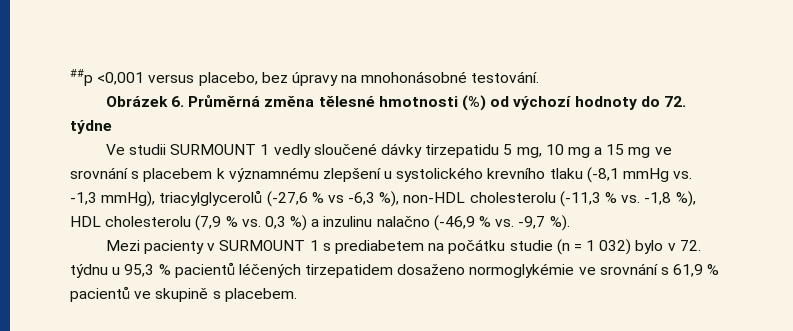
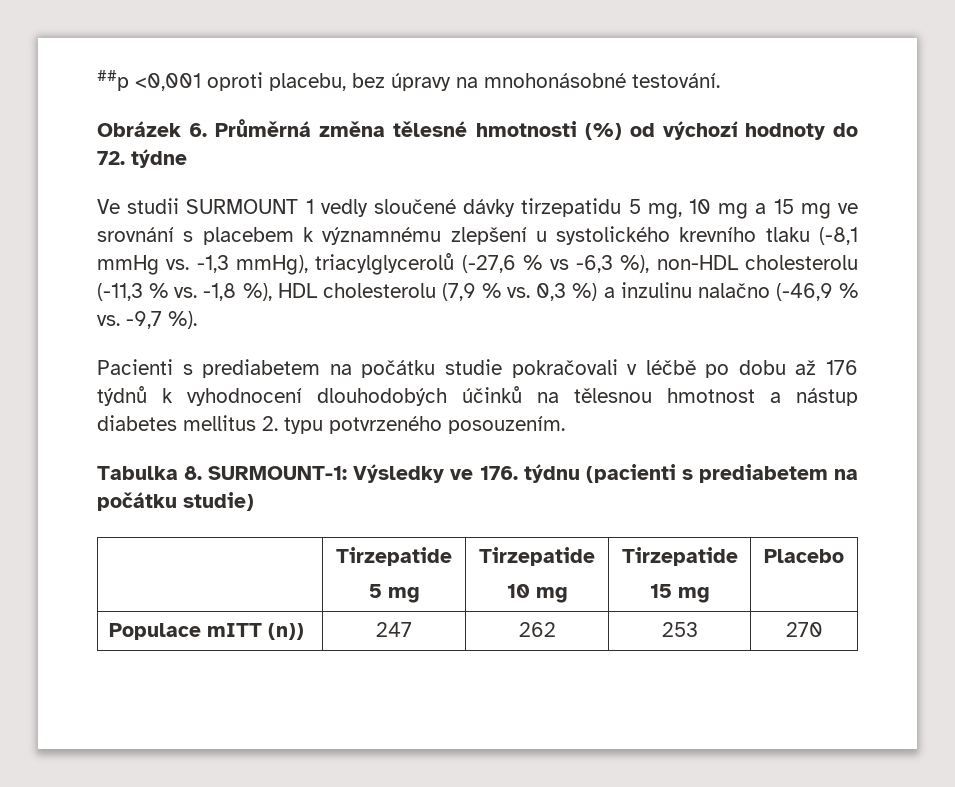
[148,72,258,86] versus placebo, -> [207,72,346,91] oproti placebu,
[105,240,319,254] Mezi pacienty v SURMOUNT 1 -> [97,359,173,375] Pacienti
[556,239,701,255] [70,262,720,278] [70,286,297,302] (n = 1 032) bylo v 72. týdnu u 95,3 % pacientů léčených tirzepatidem dosaženo normoglykémie ve srovnání s 61,9 % pacientů ve skupině s placebem. -> [511,359,859,378] [97,386,858,406] [97,415,565,434] [97,464,859,483] [97,492,254,511] [336,547,452,566] [368,584,420,603] [479,547,595,566] [506,584,568,603] [621,547,738,566] [649,584,710,603] [764,549,844,563] [108,623,304,640] [376,622,412,637] [518,622,556,637] [661,622,698,637] [785,622,823,637] pokračovali v léčbě po dobu až 176 týdnů k vyhodnocení dlouhodobých účinků na tělesnou hmotnost a nástup diabetes mellitus 2. typu potvrzeného posouzením. // Tabulka 8. SURMOUNT-1: Výsledky ve 176. týdnu (pacienti s prediabetem na počátku studie) // | Tirzepatide // 5 mg | Tirzepatide // 10 mg | Tirzepatide // 15 mg | Placebo // Populace mITT (n)) | 247 | 262 | 253 | 270

